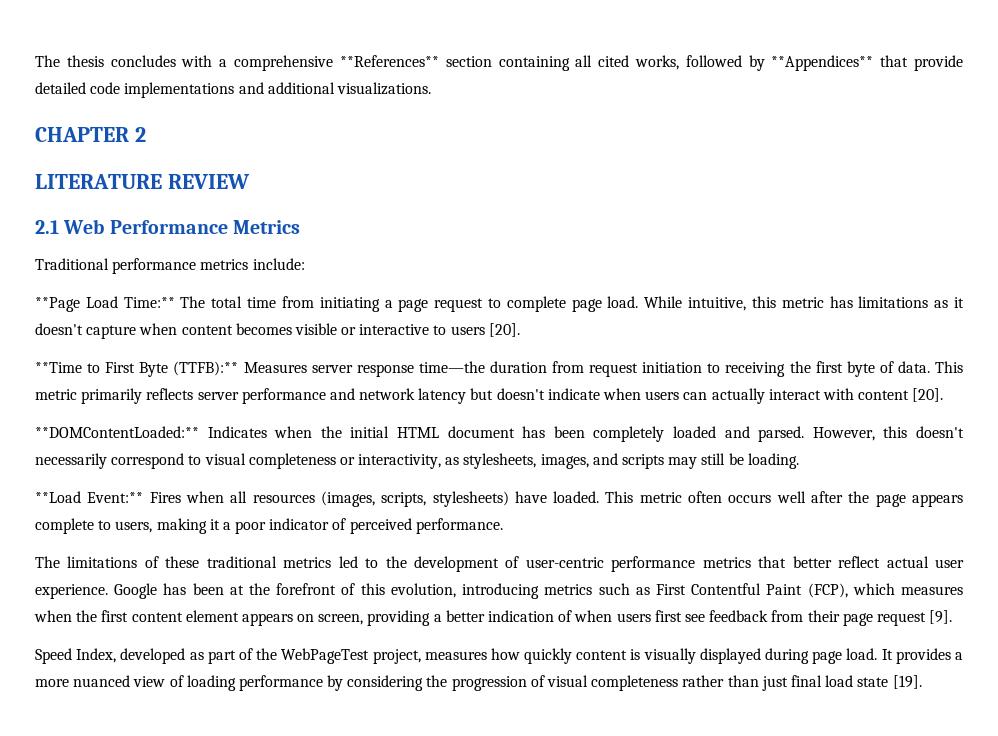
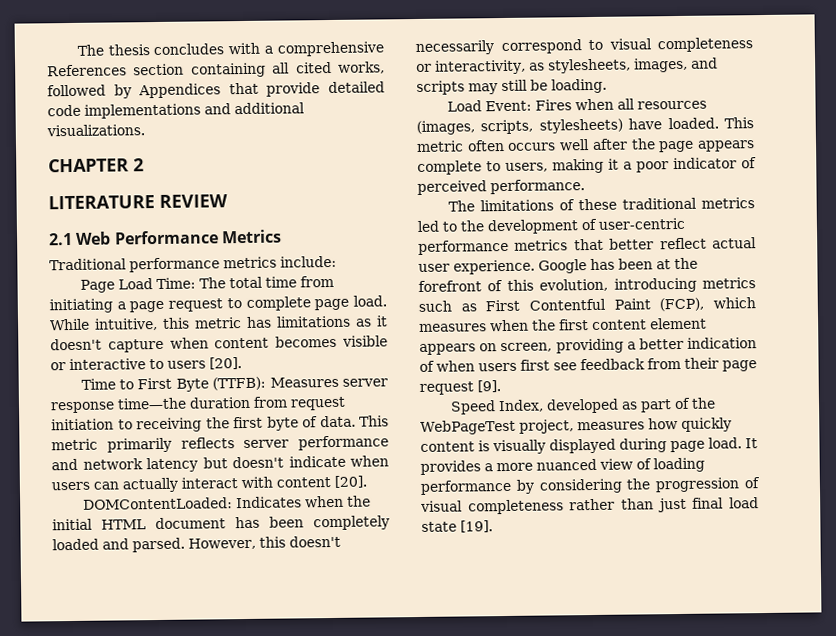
[339,55,439,67] **References** -> [47,64,127,77] References
[771,55,874,71] **Appendices** -> [138,83,222,99] Appendices
[35,296,175,312] **Page Load Time:** -> [79,277,196,293] Page Load Time:
[35,362,82,373] **Time -> [80,378,116,390] Time
[173,361,239,376] (TTFB):** -> [212,376,267,391] (TTFB):
[35,426,199,438] **DOMContentLoaded:** -> [82,497,233,510] DOMContentLoaded:
[35,491,144,503] **Load Event:** -> [446,100,532,112] Load Event:

